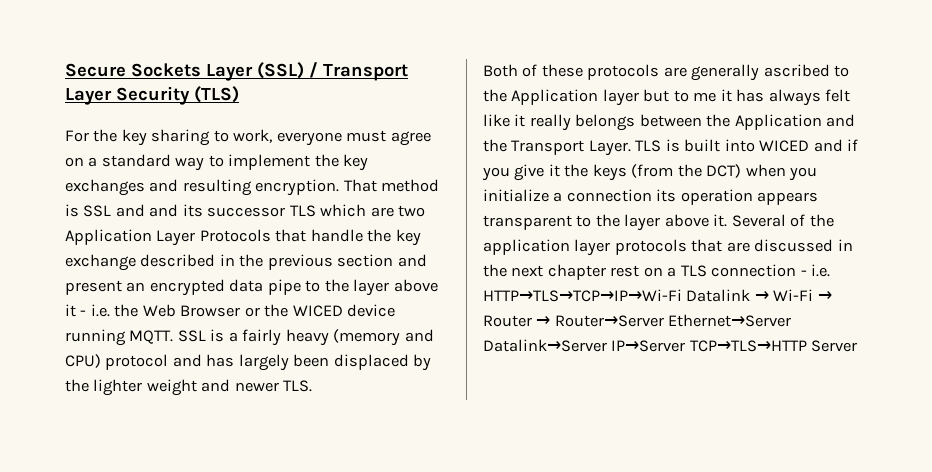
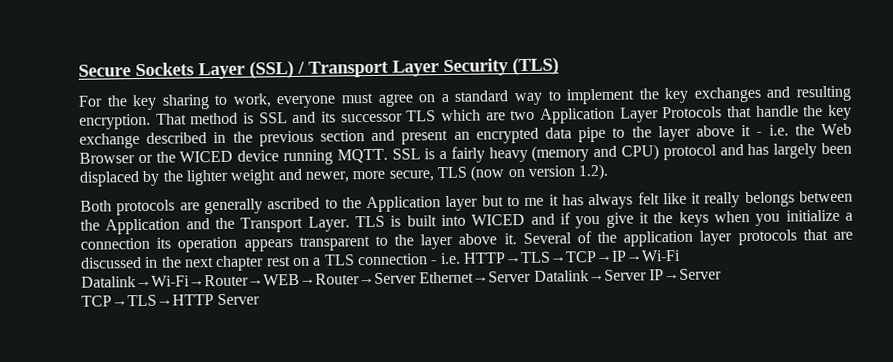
[149,204,179,217] and -> (317, 117) none
[234,380,313,392] newer TLS. -> [304,163,609,183] newer, more secure, TLS (now on version 1.2).
[522,64,583,77] of these -> (112, 206) none
[631,164,742,178] (from the DCT) -> (709, 219) none
[686,289,832,302] [483,315,664,327] Datalink → Wi-Fi → Router → Router→Server -> [81,272,417,288] Datalink→Wi-Fi→Router→WEB→Router→Server

